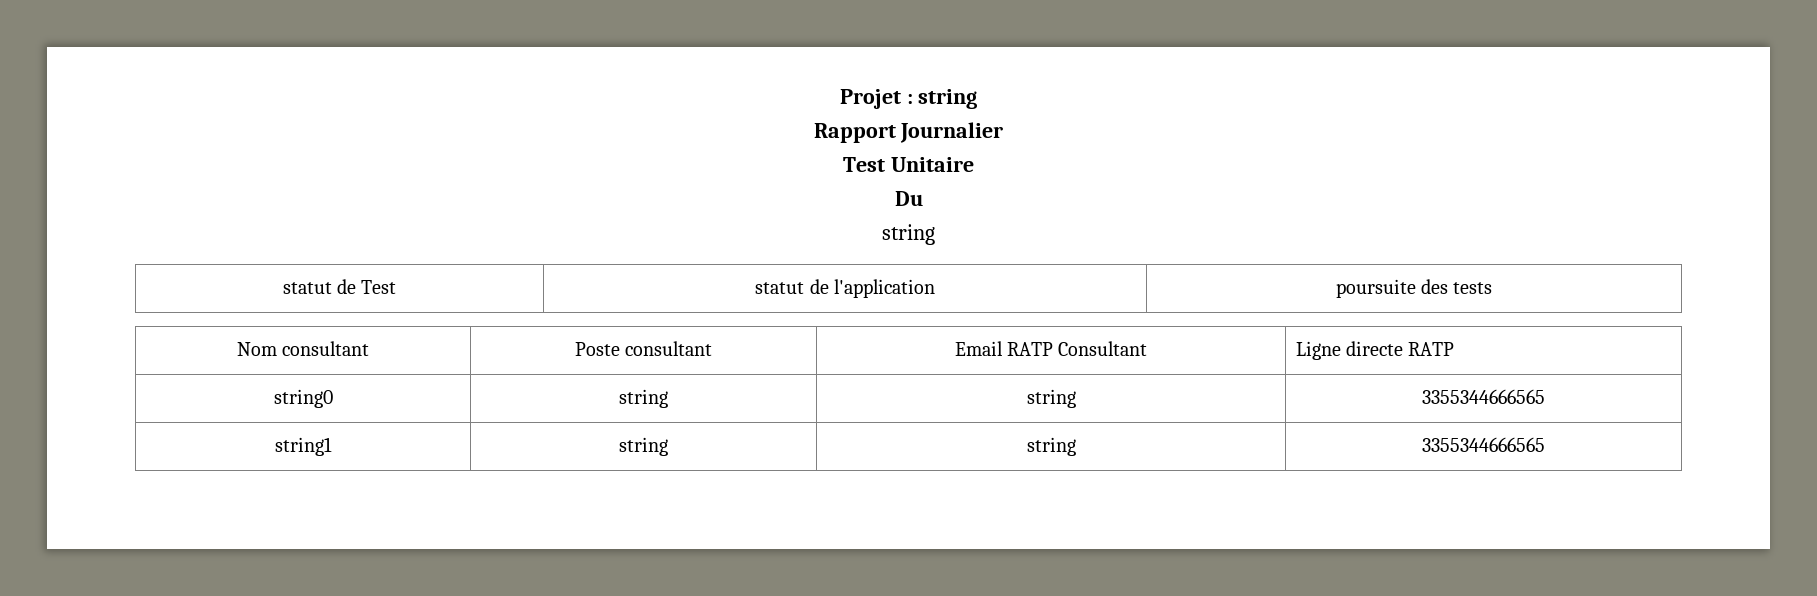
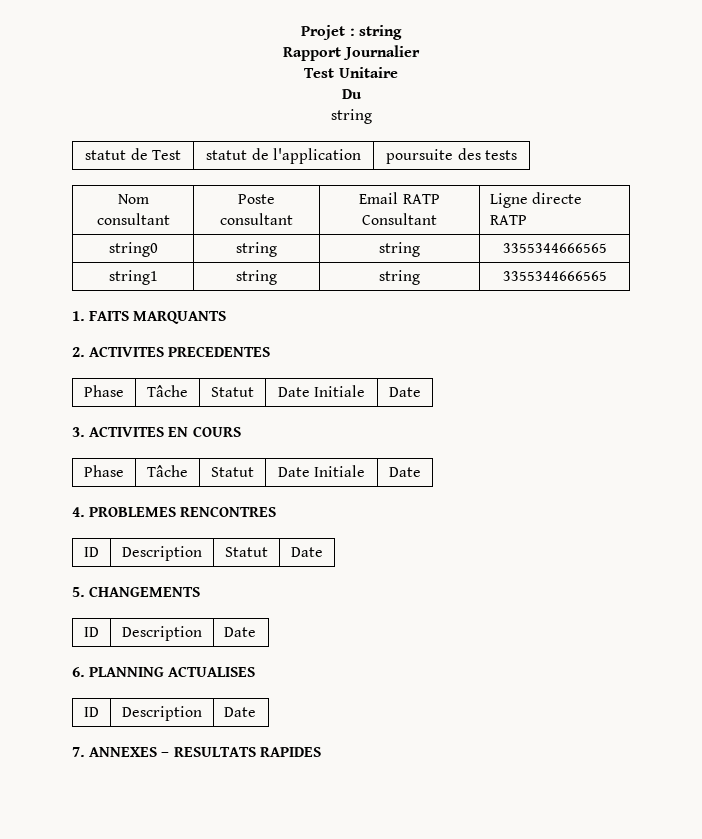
(1545, 444) none -> [72,311,227,324] [72,346,271,357] [84,385,124,397] [147,385,188,397] [211,387,254,397] [277,385,366,397] [389,387,421,397] [72,426,241,437] [84,465,124,477] [147,465,188,477] [211,467,254,477] [277,465,366,477] [389,467,421,477] [72,506,277,517] [84,547,99,557] [122,546,202,561] [225,547,268,557] [291,547,323,557] [72,586,201,597] [84,627,99,637] [122,626,202,641] [224,627,257,637] [72,666,256,677] [84,707,99,717] [122,706,202,721] [224,707,257,717] [72,747,321,757] // 1. FAITS MARQUANTS // 2. ACTIVITES PRECEDENTES // Phase | Tâche | Statut | Date Initiale | Date // 3. ACTIVITES EN COURS // Phase | Tâche | Statut | Date Initiale | Date // 4. PROBLEMES RENCONTRES // ID | Description | Statut | Date // 5. CHANGEMENTS // ID | Description | Date // 6. PLANNING ACTUALISES // ID | Description | Date // 7. ANNEXES – RESULTATS RAPIDES

